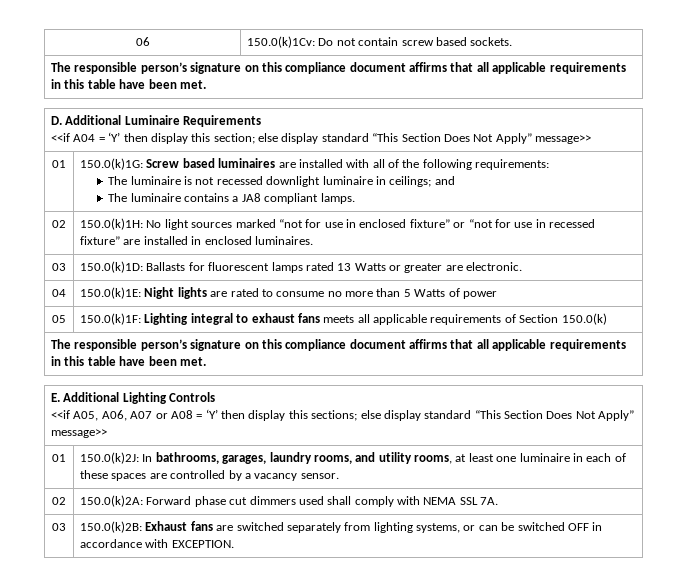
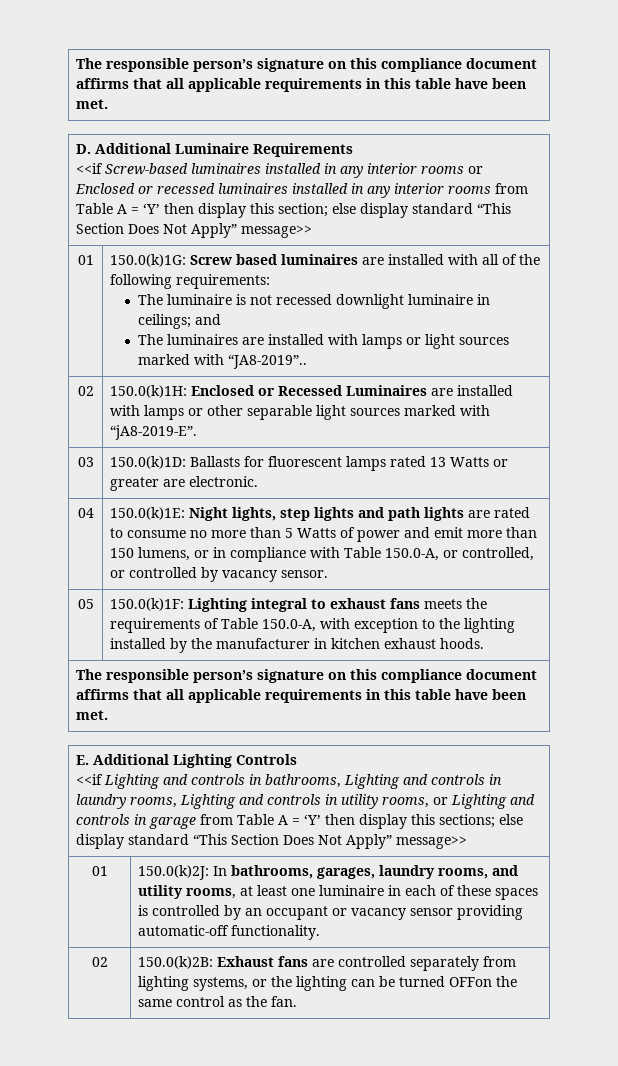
[135,37,150,46] [247,36,513,48] 06 | 150.0(k)1Cv: Do not contain screw based sockets. // -> (76, 63) none
[73,134,96,142] A04 -> [105,163,484,178] [75,183,529,198] [76,203,128,214] Screw-based luminaires installed in any interior rooms or Enclosed or recessed luminaires installed in any interior rooms from Table A
[130,193,355,204] [52,220,66,228] [80,218,596,230] [80,236,313,245] luminaire contains a JA8 compliant lamps. // 02 | 150.0(k)1H: No light sources marked “not for use in enclosed fixture” or “not for use in recessed fixture” are installed in enclosed luminaires. -> [167,334,510,349] [138,354,308,369] [77,386,94,396] [110,385,514,398] [110,405,491,420] [110,425,198,440] luminaires are installed with lamps or light sources marked with “JA8-2019”.. // 02 | 150.0(k)1H: Enclosed or Recessed Luminaires are installed with lamps or other separable light sources marked with “jA8-2019-E”.
(175, 293) none -> [232,507,421,521] lights, step lights and path
(497, 295) none -> [404,527,538,538] [110,547,535,562] [110,567,329,582] and emit more than 150 lumens, or in compliance with Table 150.0-A, or controlled, or controlled by vacancy sensor.
[357,313,607,325] all applicable requirements of Section 150.0(k) -> [466,598,488,609] [110,618,516,633] [110,638,485,653] the requirements of Table 150.0-A, with exception to the lighting installed by the manufacturer in kitchen exhaust hoods.
[73,410,193,421] A05, A06, A07 or A08 -> [104,774,503,789] [76,794,536,809] [76,814,289,829] Lighting and controls in bathrooms, Lighting and controls in laundry rooms, Lighting and controls in utility rooms, or Lighting and controls in garage from Table A
[149,470,339,481] [52,497,66,505] [80,495,499,507] [52,523,66,531] are controlled by a vacancy sensor. // 02 | 150.0(k)2A: Forward phase cut dimmers used shall comply with NEMA SSL 7A. // 03 -> [138,905,524,920] [138,925,321,940] [91,957,108,967] is controlled by an occupant or vacancy sensor providing automatic-off functionality. // 02
[236,522,284,531] switched -> [338,956,407,967] controlled
[478,522,603,531] [80,539,234,548] can be switched OFF in accordance with EXCEPTION. -> [271,976,518,991] [138,996,298,1007] the lighting can be turned OFFon the same control as the fan.

